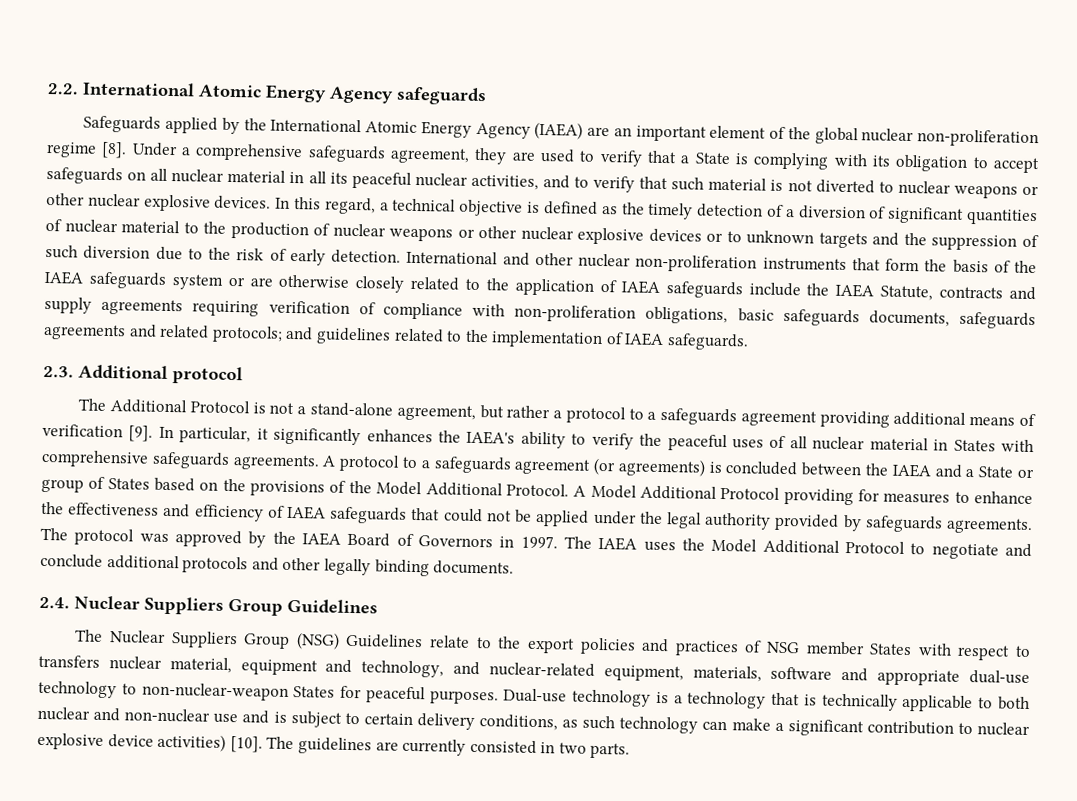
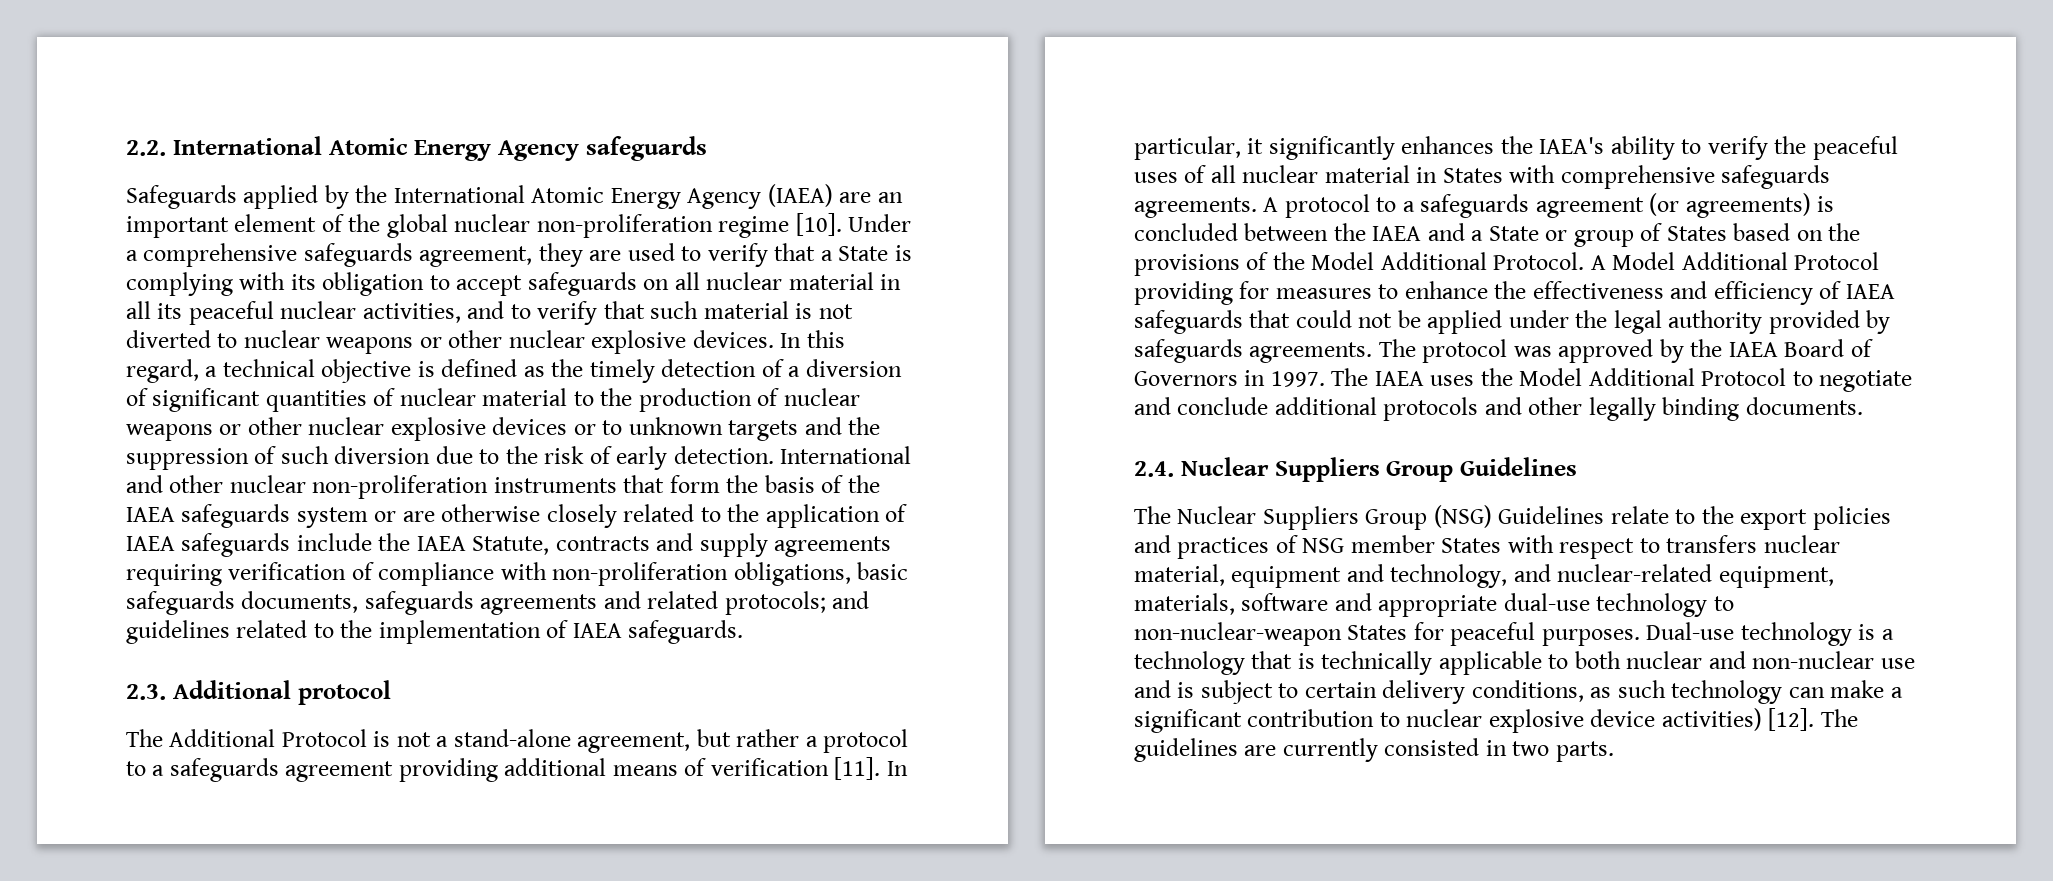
[101,141,128,159] [8]. -> [795,213,842,236] [10].
[128,425,154,442] [9]. -> [834,757,881,780] [11].
[229,736,263,753] [10]. -> [1768,708,1815,731] [12].

